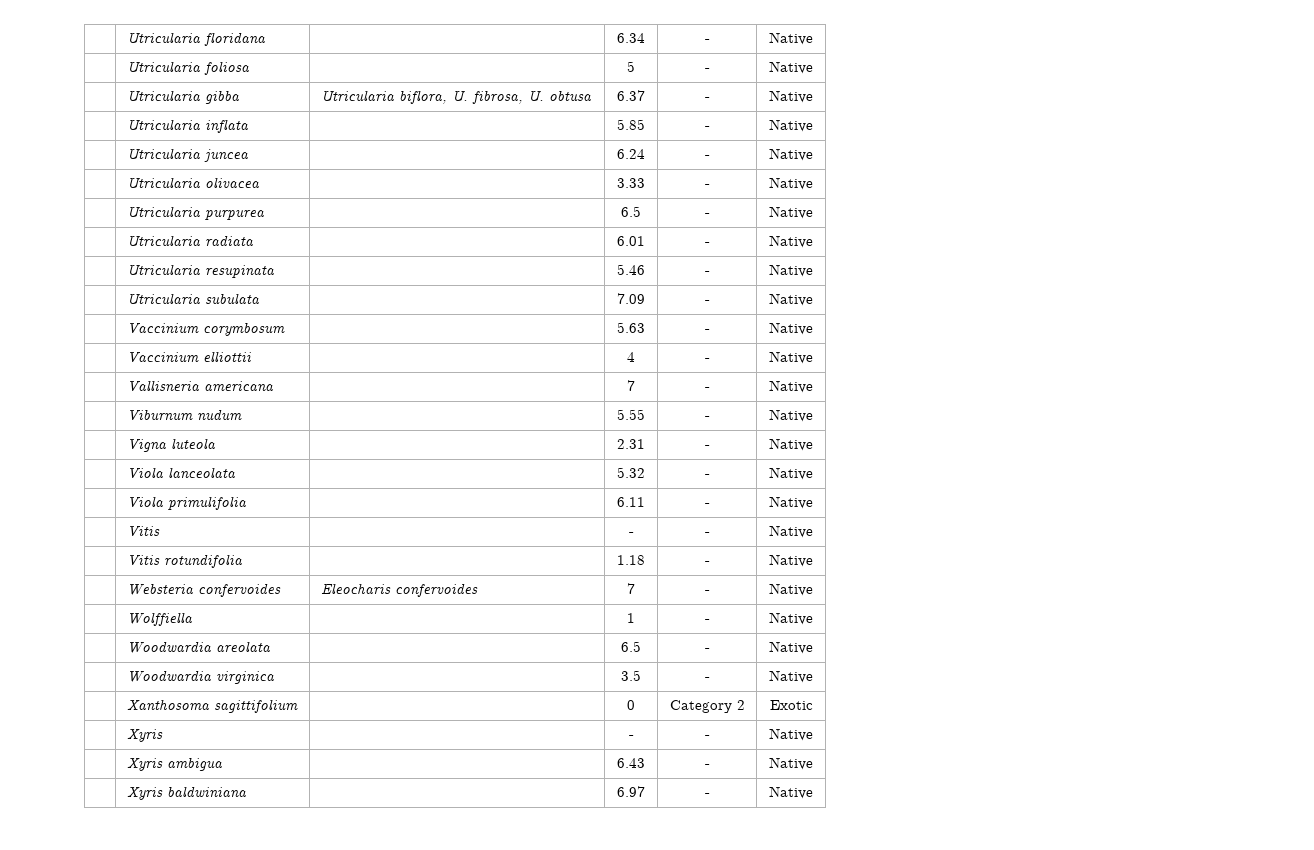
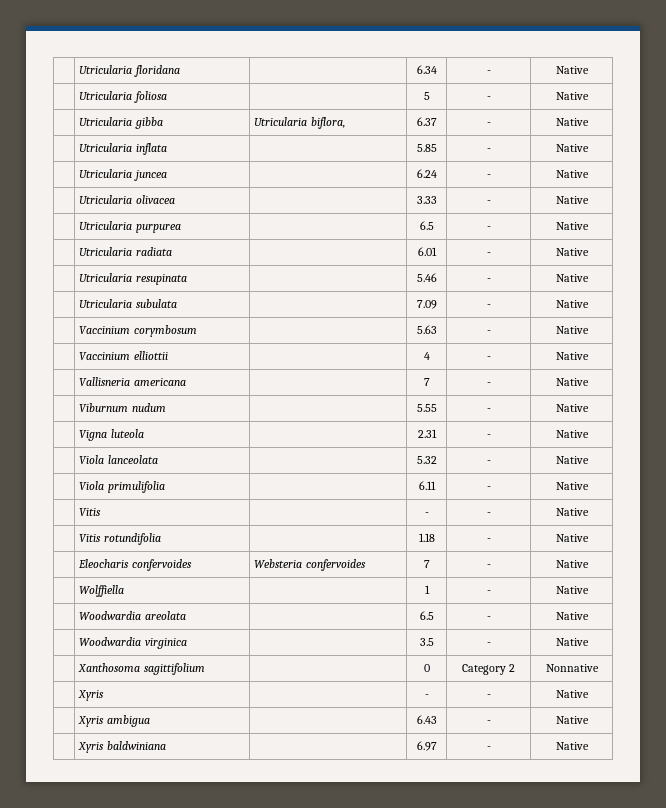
[451,91,592,104] U. fibrosa, U. obtusa -> (345, 123) none
[126,583,281,597] [320,583,391,594] Websteria confervoides | Eleocharis -> [78,559,192,571] [254,559,303,568] Eleocharis confervoides | Websteria
[769,700,813,710] Exotic -> [545,664,599,672] Nonnative

